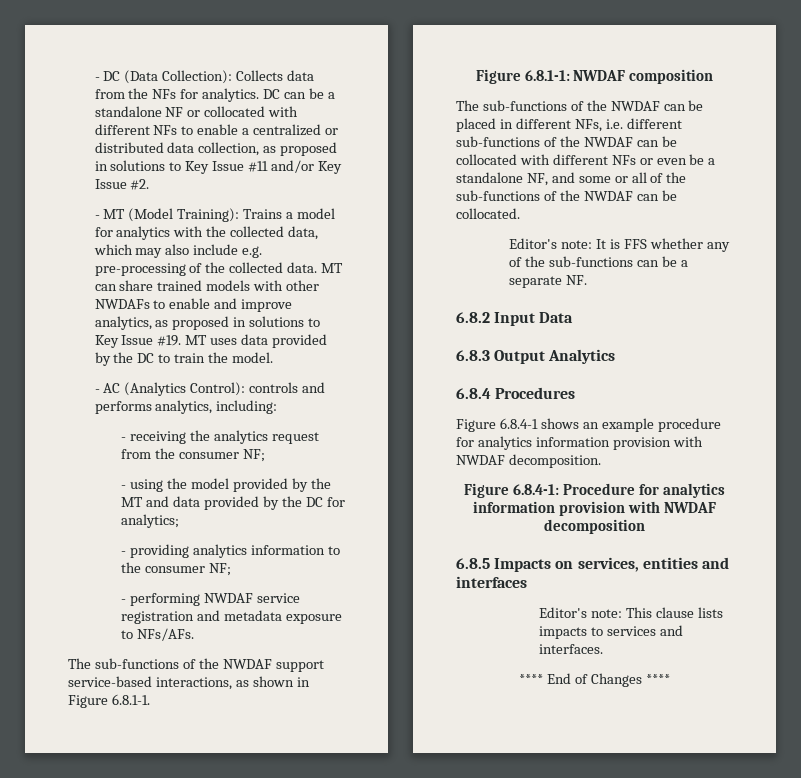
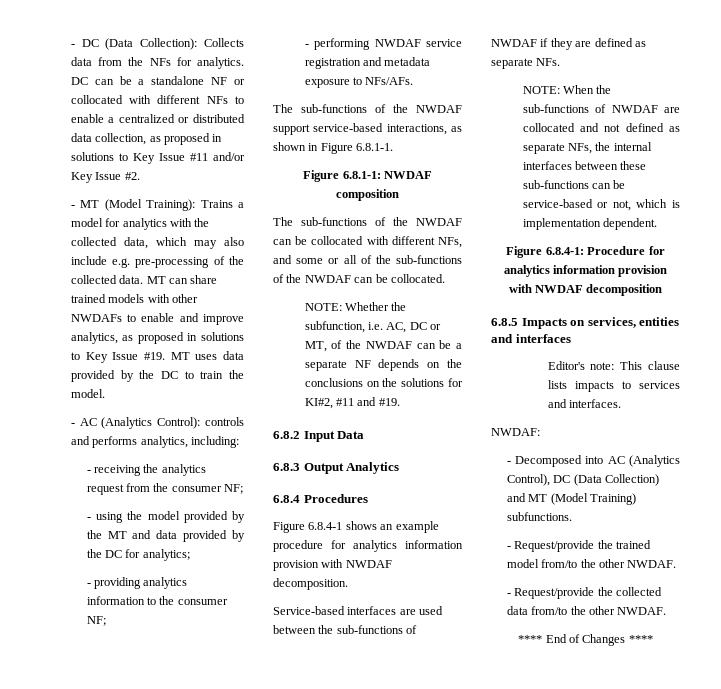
[456,118,682,132] [456,136,677,147] [456,154,716,165] [456,172,548,186] placed in different NFs, i.e. different sub-functions of the NWDAF can be collocated with different NFs or even be a standalone NF, -> [311,236,462,248] collocated with different NFs,
[509,238,730,252] [509,256,633,267] Editor's note: It is FFS whether any of the sub-functions -> [304,302,407,311] [304,321,442,333] [304,340,412,352] NOTE: Whether the subfunction, i.e. AC, DC or MT, of the NWDAF
[566,275,588,285] NF. -> [354,359,462,371] [304,378,463,387] [304,397,400,409] NF depends on the conclusions on the solutions for KI#2, #11 and #19.
(601, 461) none -> [273,606,444,615] [273,625,418,634] [491,38,646,50] [491,58,561,69] [522,85,612,94] [522,104,680,113] [522,123,680,132] [522,142,652,154] [522,161,647,170] [522,180,626,189] [522,199,680,211] [522,218,658,230] // Service-based interfaces are used between the sub-functions of NWDAF if they are defined as separate NFs. // NOTE: When the sub-functions of NWDAF are collocated and not defined as separate NFs, the internal interfaces between these sub-functions can be service-based or not, which is implementation dependent.
(604, 649) none -> [491,428,540,436] [506,455,680,467] [506,474,659,486] [506,493,636,505] [506,512,572,521] [506,540,651,552] [506,559,677,568] [506,587,662,599] [506,606,667,615] // NWDAF: // - Decomposed into AC (Analytics Control), DC (Data Collection) and MT (Model Training) subfunctions. // - Request/provide the trained model from/to the other NWDAF. // - Request/provide the collected data from/to the other NWDAF.

